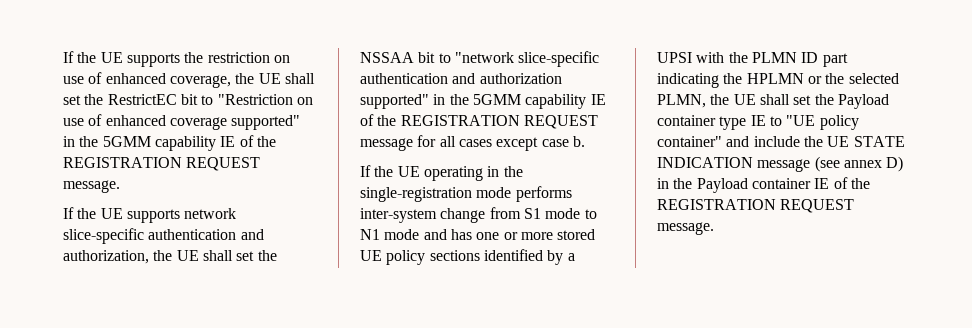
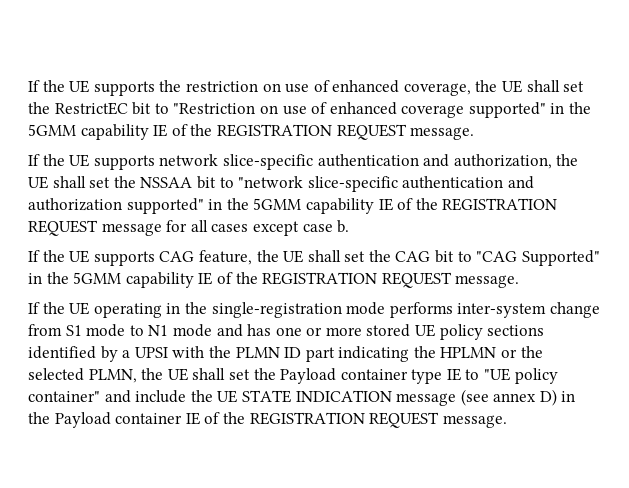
(585, 141) none -> [28,250,600,266] [28,272,520,288] // If the UE supports CAG feature, the UE shall set the CAG bit to "CAG Supported" in the 5GMM capability IE of the REGISTRATION REQUEST message.

